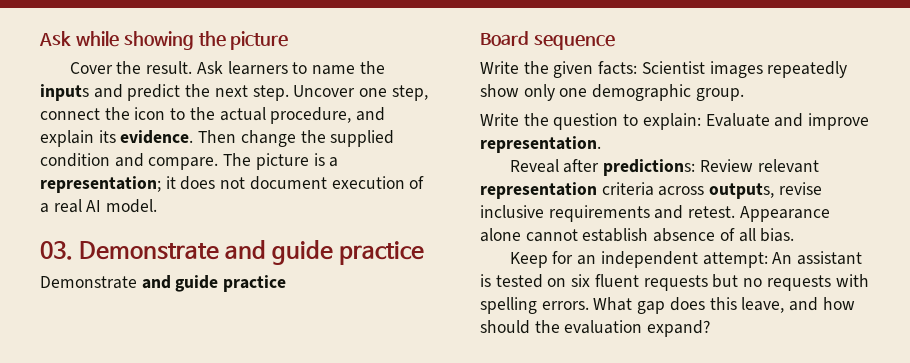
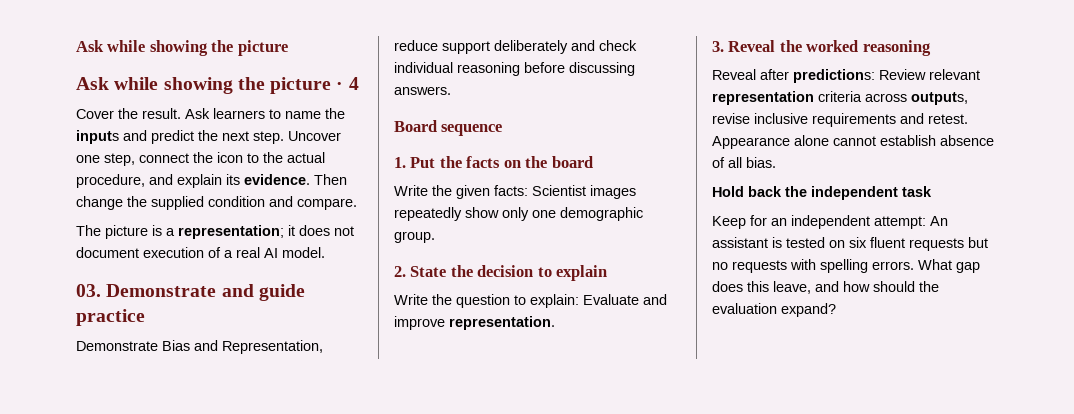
[39,31,289,50] Ask while showing the picture -> [76,40,288,56] [76,77,359,94] Ask while showing the picture // Ask while showing the picture · 4
(219, 163) none -> (357, 204) //
[141,275,287,292] [480,31,615,50] and guide practice // Board sequence -> [162,340,323,354] [394,40,637,54] [394,62,635,76] [394,86,451,95] [394,120,503,136] [394,156,593,168] Bias and Representation, reduce support deliberately and check individual reasoning before discussing answers. // Board sequence // 1. Put the facts on the board
(744, 94) none -> [394,265,608,281] // 2. State the decision to explain
(601, 144) none -> [712,40,931,56] // 3. Reveal the worked reasoning
(795, 235) none -> [712,186,932,200] // Hold back the independent task

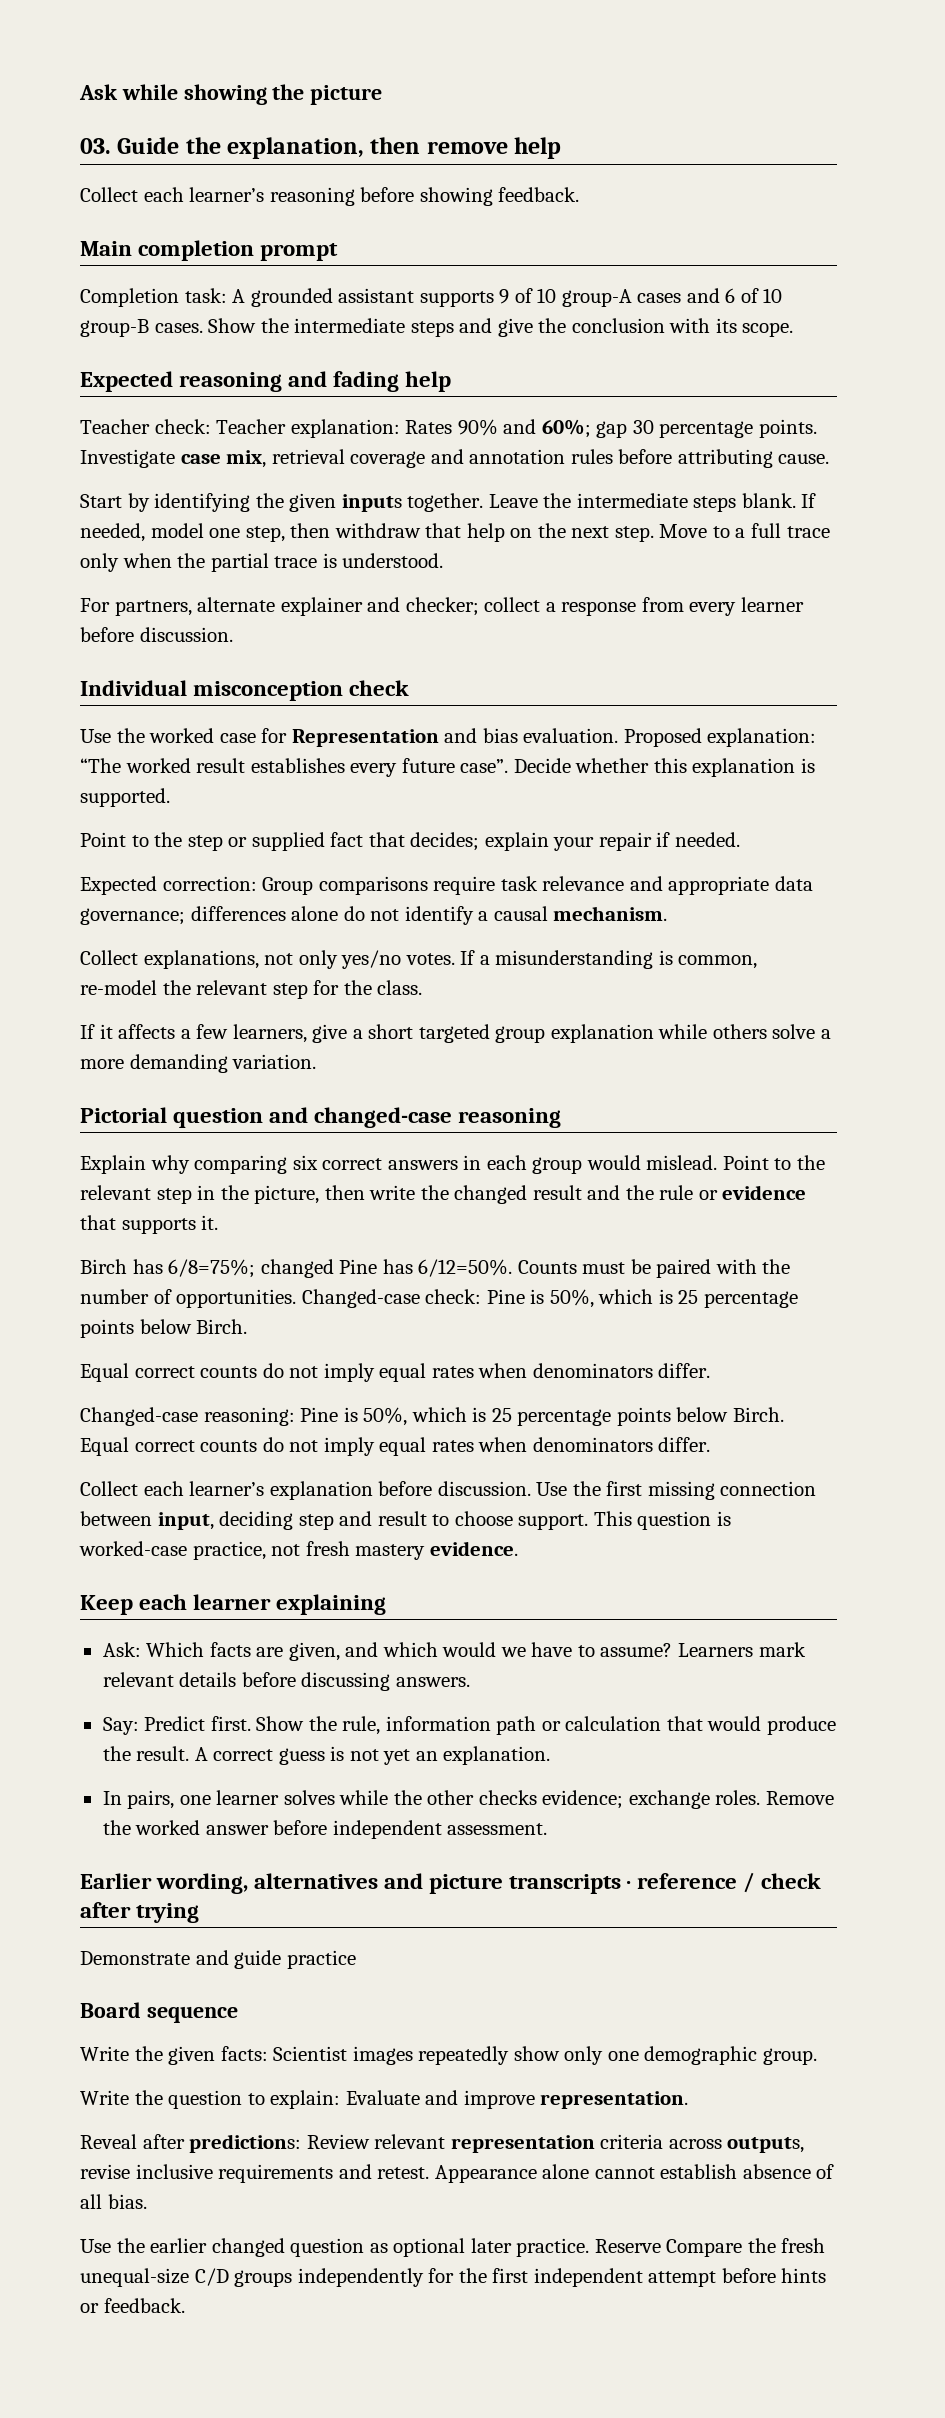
[76,77,359,94] [76,108,345,119] [76,130,341,144] [76,152,325,166] [76,174,347,188] [76,196,357,210] [76,225,354,239] [76,247,325,258] [76,284,305,301] [76,309,145,326] [76,340,323,354] [394,40,637,54] [394,62,635,76] [394,86,451,95] [394,120,503,136] [394,156,593,168] Ask while showing the picture · 4 // Cover the result. Ask learners to name the inputs and predict the next step. Uncover one step, connect the icon to the actual procedure, and explain its evidence. Then change the supplied condition and compare. // The picture is a representation; it does not document execution of a real AI model. // 03. Demonstrate and guide practice // Demonstrate Bias and Representation, reduce support deliberately and check individual reasoning before discussing answers. // Board sequence // 1. Put the facts on the board -> [80,137,562,159] [80,187,580,206] [80,240,339,261] [80,288,783,307] [80,318,794,337] [80,371,452,392] [80,419,817,438] [80,449,830,468] [80,493,817,512] [80,523,830,542] [80,553,444,572] [80,597,804,616] [80,627,233,642] [80,680,410,701] [80,728,817,747] [80,758,815,777] [80,788,170,807] [80,832,740,851] [80,876,813,895] [80,906,668,925] [80,950,758,969] [80,980,423,999] [80,1024,832,1043] [80,1054,317,1073] [80,1107,562,1128] [80,1155,825,1174] [80,1185,807,1204] [80,1215,219,1234] [80,1259,791,1278] [80,1289,798,1308] [80,1319,248,1338] [80,1363,711,1382] [80,1407,784,1426] [80,1437,711,1456] [80,1481,817,1500] [80,1511,731,1530] [79,1541,518,1560] [80,1594,387,1615] [102,1642,806,1661] [102,1672,470,1691] [102,1716,836,1735] [102,1746,551,1765] [102,1790,834,1809] [102,1820,548,1839] [80,1872,821,1894] [80,1902,200,1923] [80,1950,356,1969] [80,2002,238,2023] 03. Guide the explanation, then remove help // Collect each learner’s reasoning before showing feedback. // Main completion prompt // Completion task: A grounded assistant supports 9 of 10 group-A cases and 6 of 10 group-B cases. Show the intermediate steps and give the conclusion with its scope. // Expected reasoning and fading help // Teacher check: Teacher explanation: Rates 90% and 60%; gap 30 percentage points. Investigate case mix, retrieval coverage and annotation rules before attributing cause. // Start by identifying the given inputs together. Leave the intermediate steps blank. If needed, model one step, then withdraw that help on the next step. Move to a full trace only when the partial trace is understood. // For partners, alternate explainer and checker; collect a response from every learner before discussion. // Individual misconception check // Use the worked case for Representation and bias evaluation. Proposed explanation: “The worked result establishes every future case”. Decide whether this explanation is supported. // Point to the step or supplied fact that decides; explain your repair if needed. // Expected correction: Group comparisons require task relevance and appropriate data governance; differences alone do not identify a causal mechanism. // Collect explanations, not only yes/no votes. If a misunderstanding is common, re-model the relevant step for the class. // If it affects a few learners, give a short targeted group explanation while others solve a more demanding variation. // Pictorial question and changed-case reasoning // Explain why comparing six correct answers in each group would mislead. Point to the relevant step in the picture, then write the changed result and the rule or evidence that supports it. // Birch has 6/8=75%; changed Pine has 6/12=50%. Counts must be paired with the number of opportunities. Changed-case check: Pine is 50%, which is 25 percentage points below Birch. // Equal correct counts do not imply equal rates when denominators differ. // Changed-case reasoning: Pine is 50%, which is 25 percentage points below Birch. Equal correct counts do not imply equal rates when denominators differ. // Collect each learner’s explanation before discussion. Use the first missing connection between input, deciding step and result to choose support. This question is worked-case practice, not fresh mastery evidence. // Keep each learner explaining // Ask: Which facts are given, and which would we have to assume? Learners mark relevant details before discussing answers. // Say: Predict first. Show the rule, information path or calculation that would produce the result. A correct guess is not yet an explanation. // In pairs, one learner solves while the other checks evidence; exchange roles. Remove the worked answer before independent assessment. // Earlier wording, alternatives and picture transcripts · reference / check after trying // Demonstrate and guide practice // Board sequence
[394,265,608,281] // 2. State the decision to explain -> (817, 2056) none
[712,40,931,56] // 3. Reveal the worked reasoning -> (689, 2100) none
[712,186,932,200] [712,215,948,229] [712,237,988,251] [712,259,980,273] [712,281,939,294] [712,303,836,317] Hold back the independent task // Keep for an independent attempt: An assistant is tested on six fluent requests but no requests with spelling errors. What gap does this leave, and how should the evaluation expand? -> [80,2238,826,2257] [80,2268,827,2287] [80,2298,185,2313] Use the earlier changed question as optional later practice. Reserve Compare the fresh unequal-size C/D groups independently for the first independent attempt before hints or feedback.

